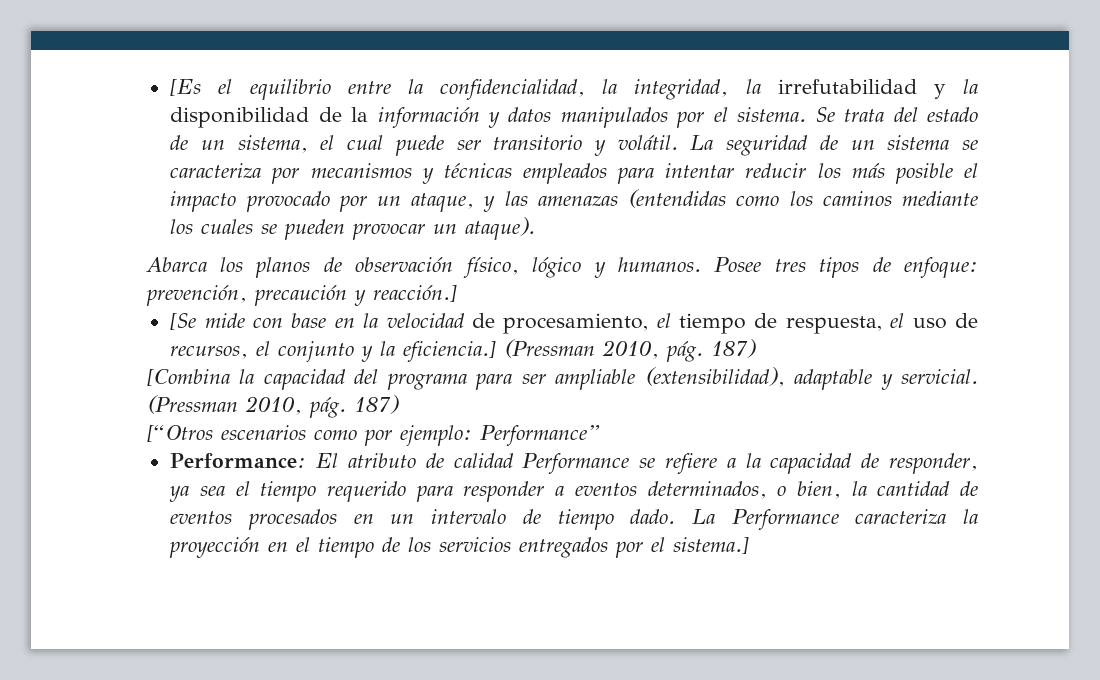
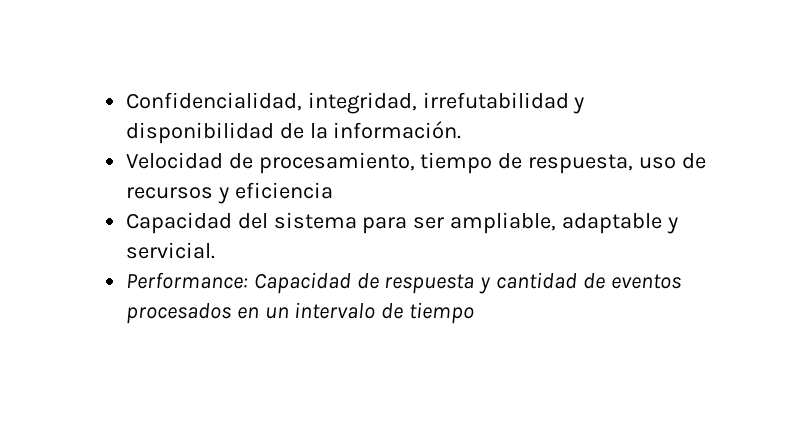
[170,78,761,100] [Es el equilibrio entre la confidencialidad, la integridad, la -> [125,92,417,114] Confidencialidad, integridad,
[962,79,978,94] la -> (585, 105) none
[377,107,978,128] [170,135,978,156] [170,163,978,184] [170,189,979,212] [170,217,536,240] [145,257,978,278] [145,284,457,306] [170,312,465,330] información y datos manipulados por el sistema. Se trata del estado de un sistema, el cual puede ser transitorio y volátil. La seguridad de un sistema se caracteriza por mecanismos y técnicas empleados para intentar reducir los más posible el impacto provocado por un ataque, y las amenazas (entendidas como los caminos mediante los cuales se pueden provocar un ataque). // Abarca los planos de observación físico, lógico y humanos. Posee tres tipos de enfoque: prevención, precaución y reacción.] // [Se mide con base en la velocidad -> [333,121,462,139] [125,152,223,169] información. // Velocidad
[656,313,671,328] el -> (415, 163) none
[890,313,905,328] el -> (634, 164) none
[170,339,757,362] [146,367,979,390] [146,395,399,418] [146,424,600,446] [170,453,979,474] [169,481,867,502] recursos, el conjunto y la eficiencia.] (Pressman 2010, pág. 187) // [Combina la capacidad del programa para ser ampliable (extensibilidad), adaptable y servicial. (Pressman 2010, pág. 187) // [“Otros escenarios como por ejemplo: Performance” // Performance: El atributo de calidad Performance se refiere a la capacidad de responder, ya sea el tiempo requerido para responder a eventos determinados, o bien, la -> [125,182,333,204] [125,212,679,234] [125,242,215,259] [125,272,492,294] recursos y eficiencia // Capacidad del sistema para ser ampliable, adaptable y servicial. // Performance: Capacidad de respuesta y
[630,509,978,530] [169,536,750,558] dado. La Performance caracteriza la proyección en el tiempo de los servicios entregados por el sistema.] -> (475, 313) none

